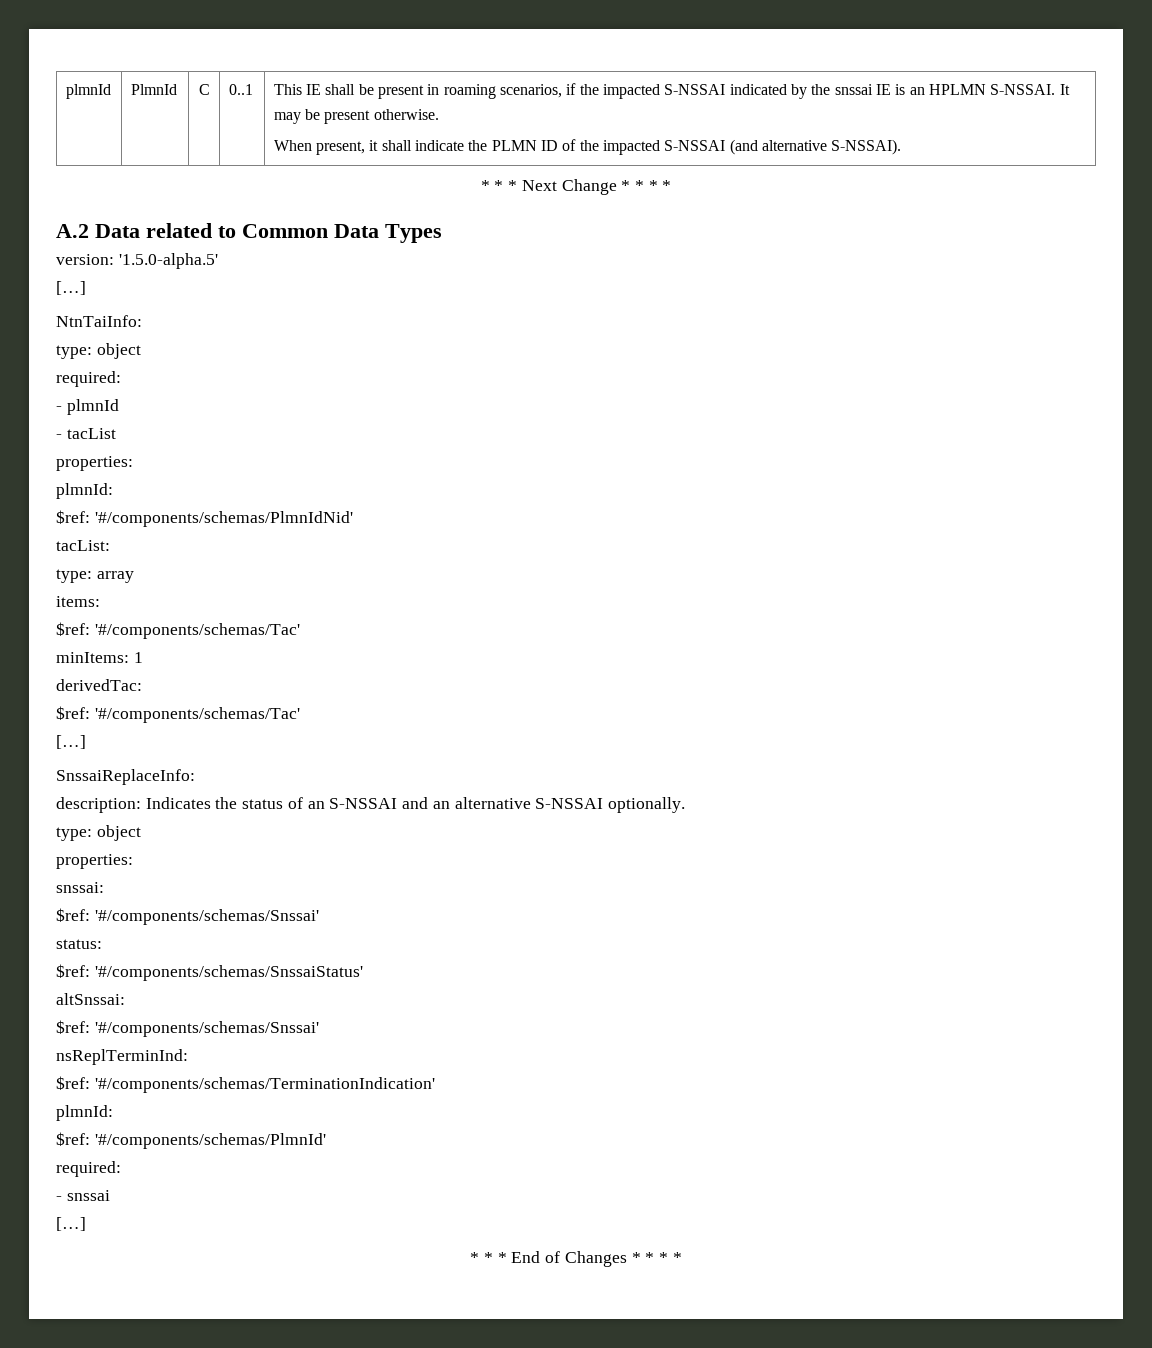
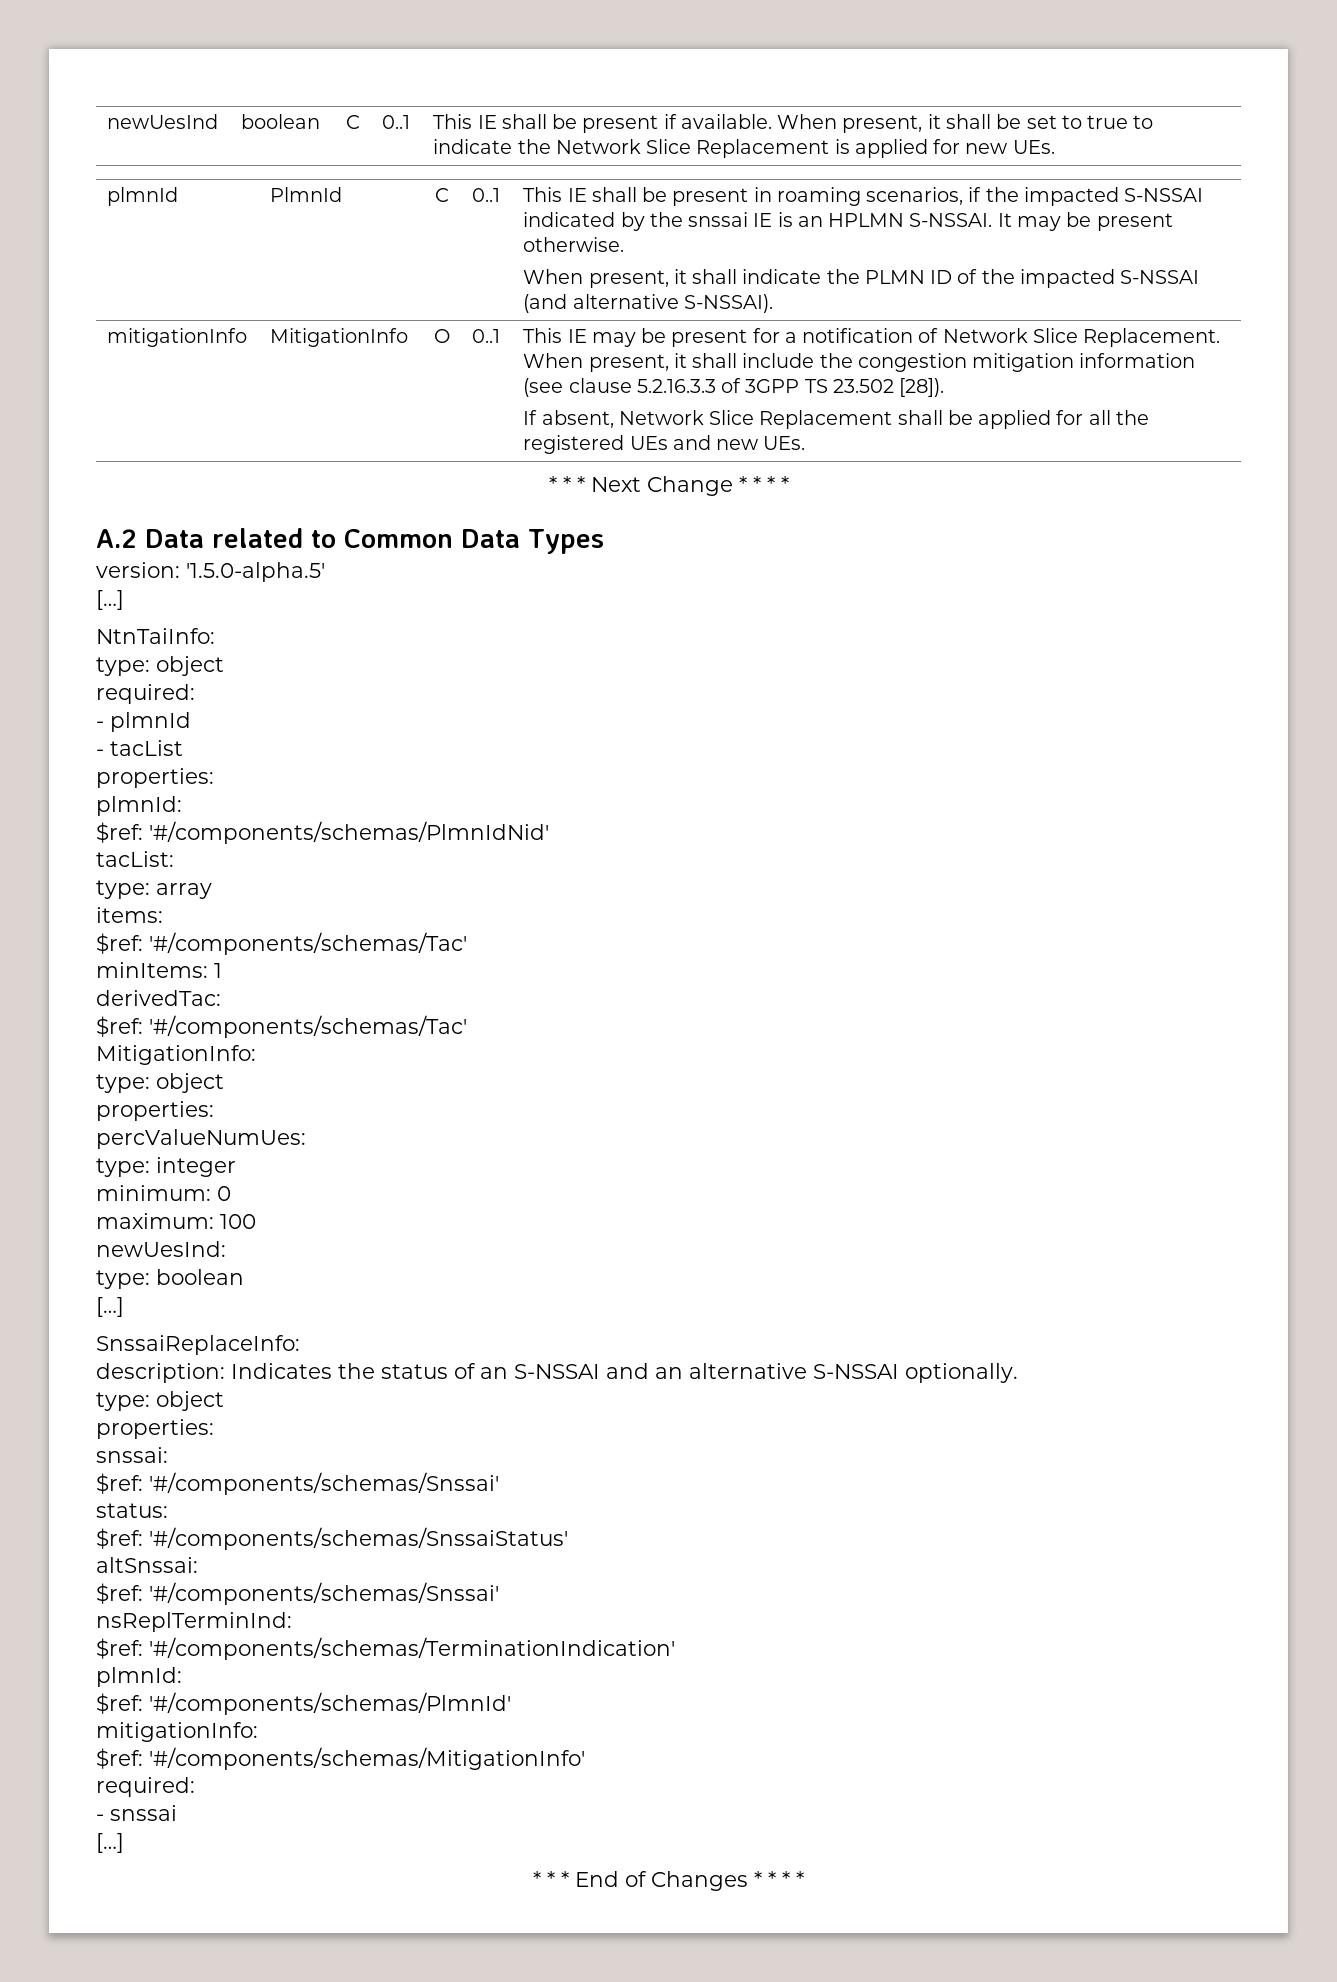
(65, 91) none -> [107,114,219,129] [241,114,321,129] [345,115,360,129] [382,115,411,129] [433,114,1154,133] [433,139,1055,158] newUesInd | boolean | C | 0..1 | This IE shall be present if available. When present, it shall be set to true to indicate the Network Slice Replacement is applied for new UEs. //
(902, 147) none -> [107,328,248,347] [270,328,409,347] [433,329,450,343] [472,329,501,343] [523,328,1221,347] [523,353,1196,372] [523,378,945,397] [523,410,1150,429] [523,435,806,454] // mitigationInfo | MitigationInfo | O | 0..1 | This IE may be present for a notification of Network Slice Replacement. When present, it shall include the congestion mitigation information (see clause 5.2.16.3.3 of 3GPP TS 23.502 [28]). // If absent, Network Slice Replacement shall be applied for all the registered UEs and new UEs.
(300, 715) none -> [96,1045,256,1065] [96,1073,224,1093] [96,1101,214,1121] [96,1129,306,1149] [96,1157,236,1177] [96,1185,231,1201] [96,1213,256,1229] [96,1241,226,1257] [96,1269,244,1289] // MitigationInfo: // type: object // properties: // percValueNumUes: // type: integer // minimum: 0 // maximum: 100 // newUesInd: // type: boolean
(326, 1141) none -> [96,1722,258,1742] [96,1747,585,1770] // mitigationInfo: // $ref: '#/components/schemas/MitigationInfo'

